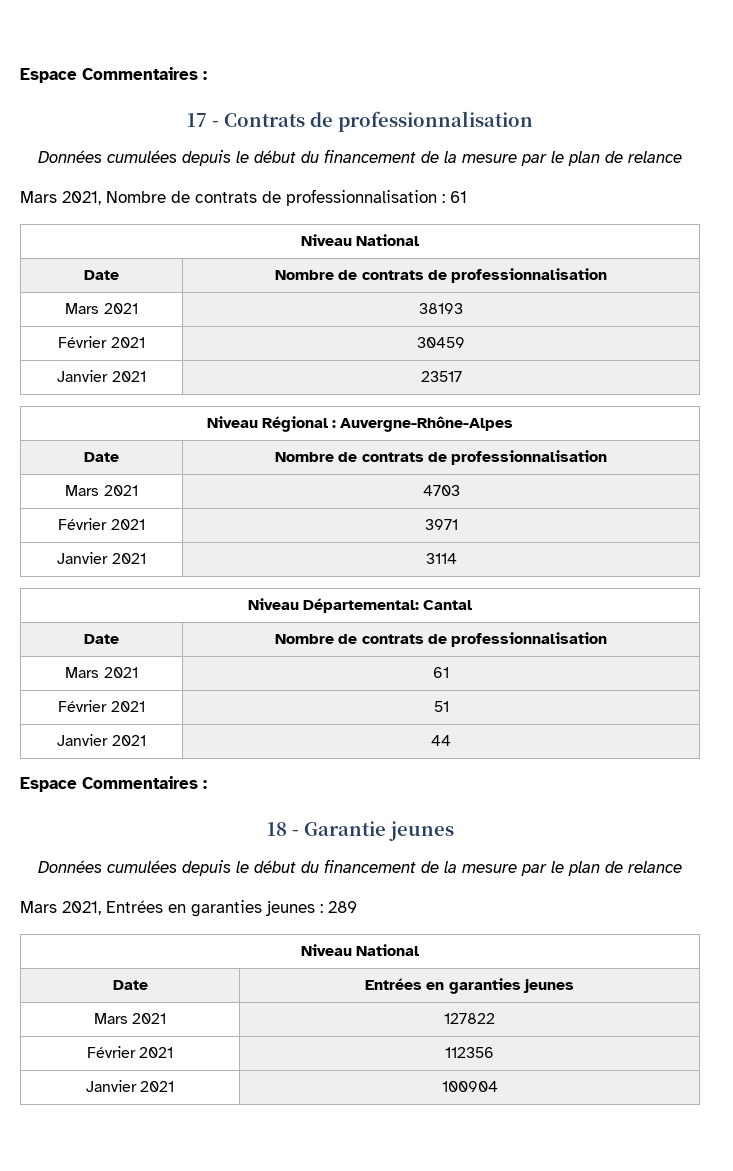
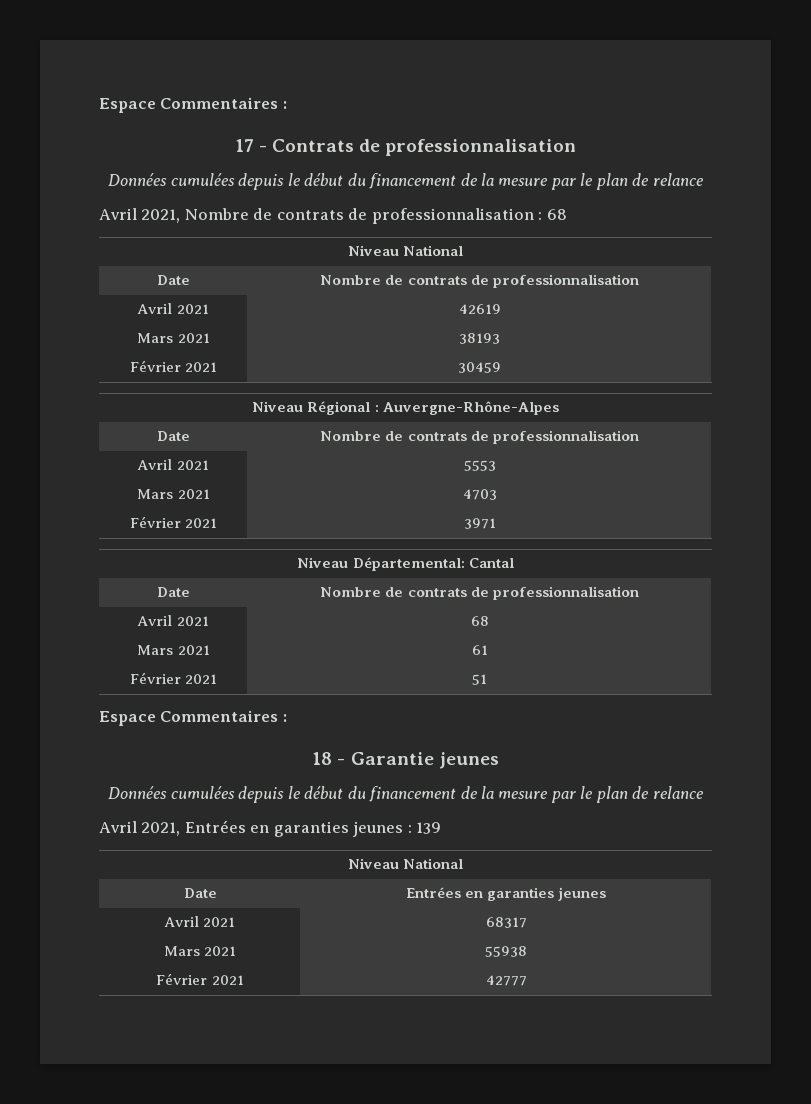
[20,191,57,203] Mars -> [99,208,137,220] Avril
[450,191,467,203] 61 -> [546,209,567,220] 68
(607, 275) none -> [137,303,209,314] [458,304,501,314] // Avril 2021 | 42619
[57,370,146,382] [420,371,462,382] // Janvier 2021 | 23517 -> (501, 367) none
(607, 457) none -> [137,459,209,470] [463,460,496,471] // Avril 2021 | 5553
[57,552,146,564] [425,553,457,564] // Janvier 2021 | 3114 -> (496, 523) none
(607, 639) none -> [137,615,209,626] [470,616,489,626] // Avril 2021 | 68
[57,734,146,746] [431,735,451,746] // Janvier 2021 | 44 -> (487, 679) none
[20,901,57,913] Mars -> [99,821,137,833] Avril
[328,901,357,913] 289 -> [416,822,442,834] 139
[93,1013,167,1024] [444,1013,495,1024] [86,1046,174,1058] [445,1047,494,1058] [85,1080,175,1092] [441,1081,498,1092] // Mars 2021 | 127822 // Février 2021 | 112356 // Janvier 2021 | 100904 -> [163,916,236,927] [485,917,527,928] [163,946,237,956] [485,946,527,957] [156,973,244,985] [485,975,527,986] // Avril 2021 | 68317 // Mars 2021 | 55938 // Février 2021 | 42777

